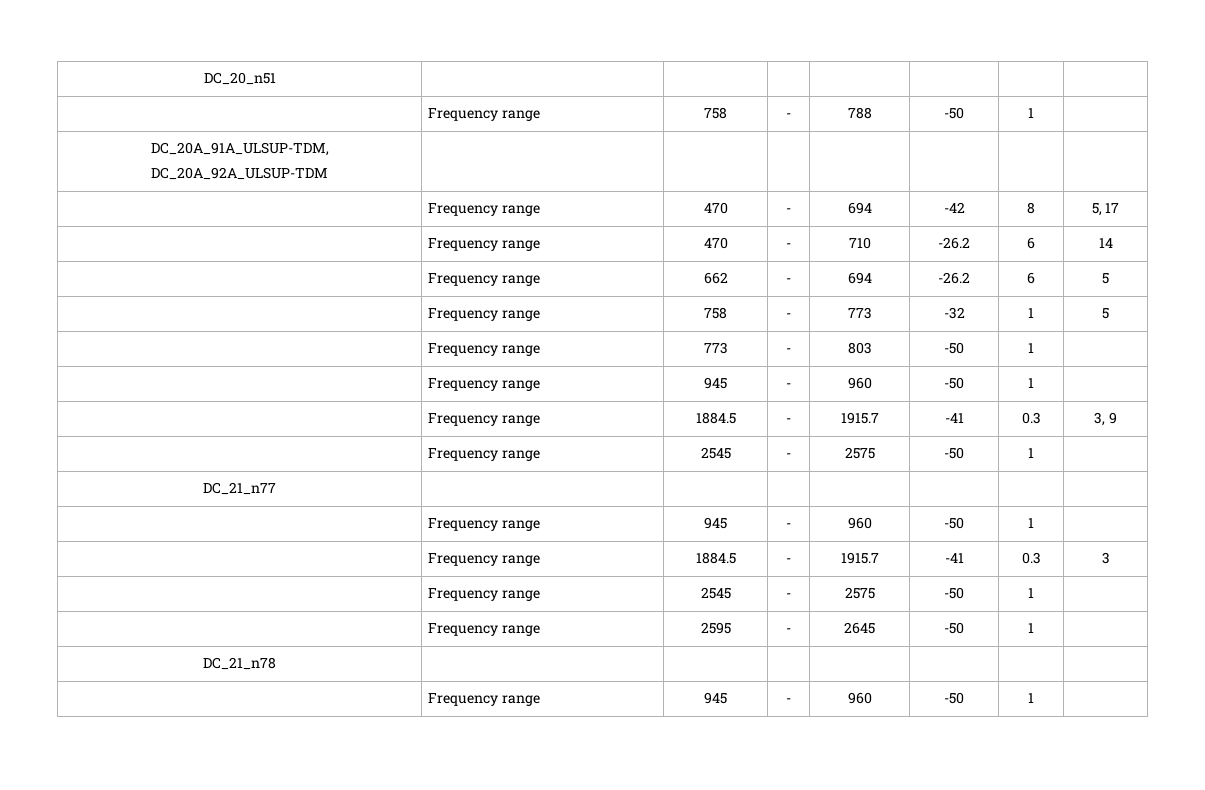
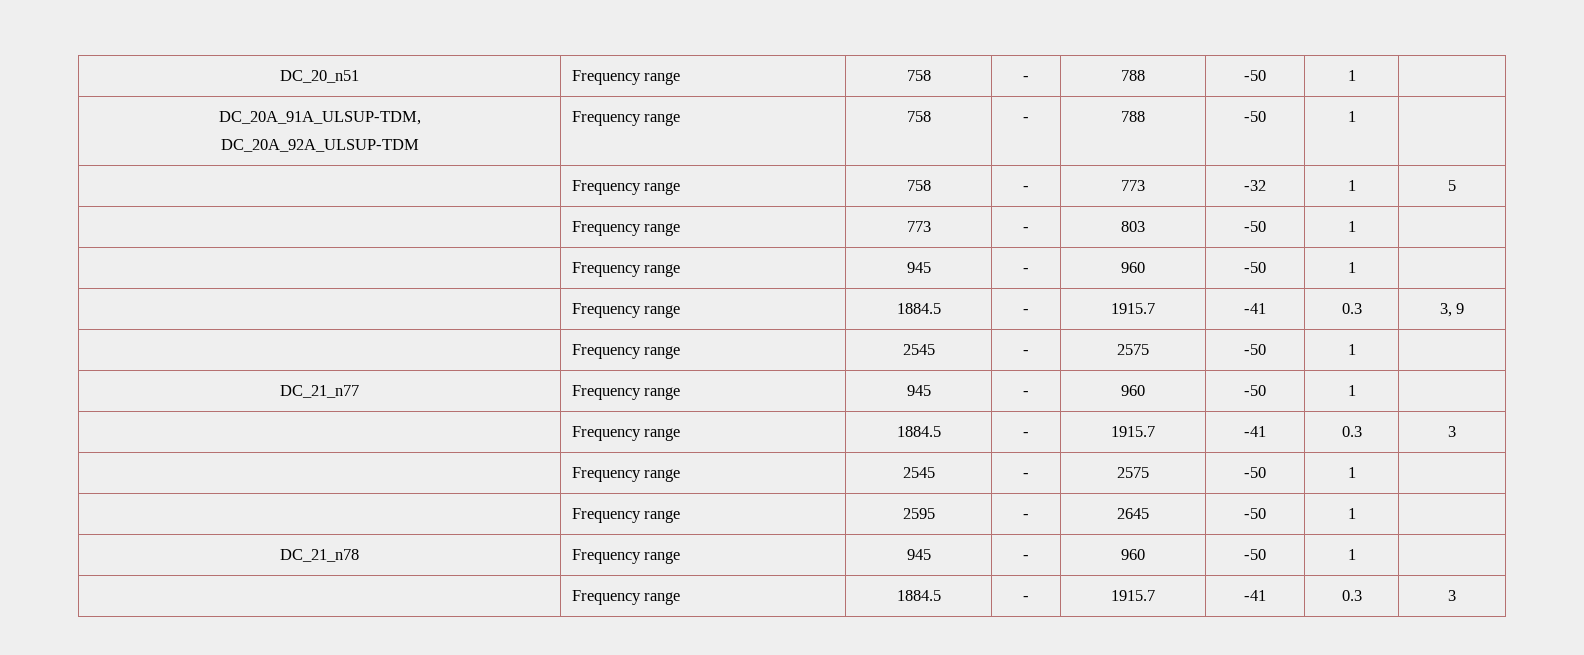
(276, 78) | | | | | | // | -> (359, 76) none
[428,203,540,216] [703,202,728,214] [786,208,791,213] [847,202,872,214] [943,202,965,213] [1027,202,1035,214] [1091,203,1120,216] [428,238,540,251] [703,237,728,249] [786,243,791,248] [848,237,871,249] [938,237,970,249] [1027,237,1035,249] [1098,238,1113,248] [428,273,540,286] [703,272,728,284] [786,278,791,283] [847,272,872,284] [938,272,970,284] [1027,272,1035,284] [1102,273,1109,284] | | | | | | // | Frequency range | 470 | - | 694 | -42 | 8 | 5, 17 // | Frequency range | 470 | - | 710 | -26.2 | 6 | 14 // | Frequency range | 662 | - | 694 | -26.2 | 6 | 5 -> [571,111,681,126] [906,111,931,122] [1023,117,1029,122] [1121,111,1145,122] [1244,111,1266,122] [1347,111,1356,122] Frequency range | 758 | - | 788 | -50 | 1 |
(276, 488) | | | | | | // | -> (359, 391) none
[428,693,540,706] [704,692,727,704] [786,698,791,703] [847,692,872,704] [944,692,964,704] [1028,693,1034,703] | | | | | | // | Frequency range | 945 | - | 960 | -50 | 1 | -> [571,549,681,564] [906,549,931,560] [1023,555,1029,560] [1121,549,1145,560] [1244,549,1266,560] [1347,549,1356,560] [571,590,681,605] [896,590,941,601] [1023,596,1029,601] [1111,590,1155,601] [1244,590,1266,601] [1341,590,1362,601] [1448,590,1456,601] Frequency range | 945 | - | 960 | -50 | 1 | // | Frequency range | 1884.5 | - | 1915.7 | -41 | 0.3 | 3

